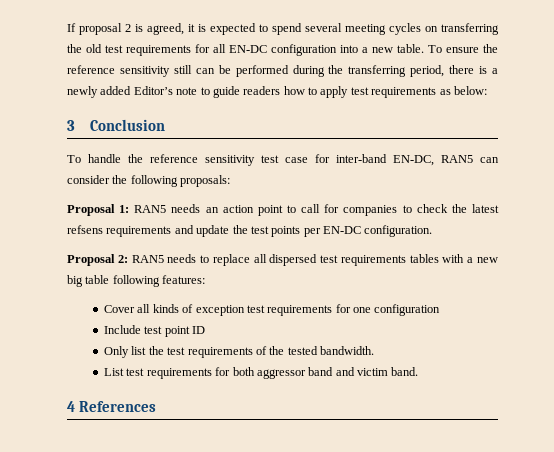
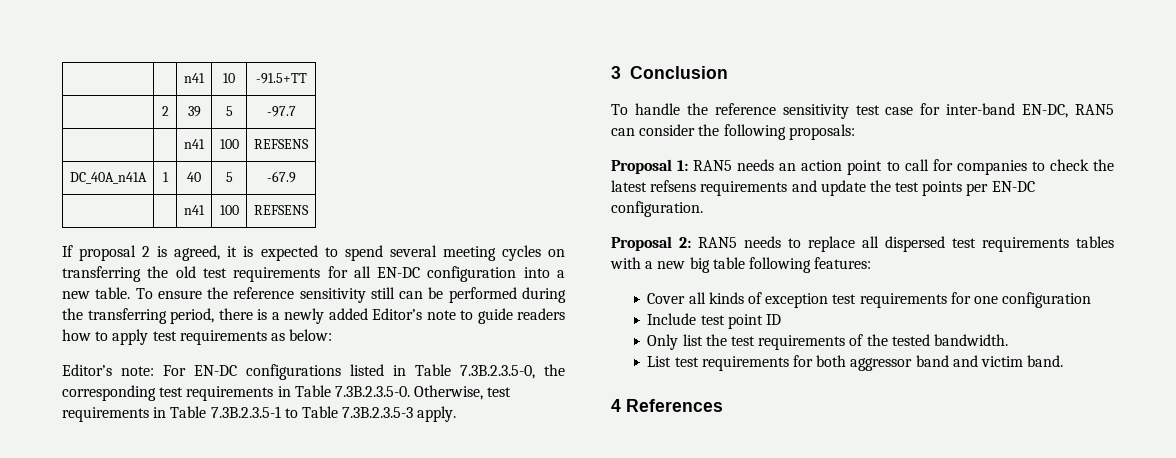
(67, 27) none -> [184,73,205,83] [223,73,235,83] [255,73,307,84] [161,106,169,116] [187,106,201,117] [225,106,233,116] [266,106,296,117] [184,139,205,149] [219,139,239,149] [254,139,309,149] [70,172,147,184] [162,172,169,182] [187,172,201,182] [225,172,233,182] [266,171,296,183] [184,205,205,215] [219,205,239,215] [254,205,309,215] | | n41 | 10 | -91.5+TT // | 2 | 39 | 5 | -97.7 // | | n41 | 100 | REFSENS // DC_40A_n41A | 1 | 40 | 5 | -67.9 // | | n41 | 100 | REFSENS //
(487, 90) none -> [62,364,565,380] [62,385,512,401] [62,406,457,422] // Editor’s note: For EN-DC configurations listed in Table 7.3B.2.3.5-0, the corresponding test requirements in Table 7.3B.2.3.5-0. Otherwise, test requirements in Table 7.3B.2.3.5-1 to Table 7.3B.2.3.5-3 apply.

